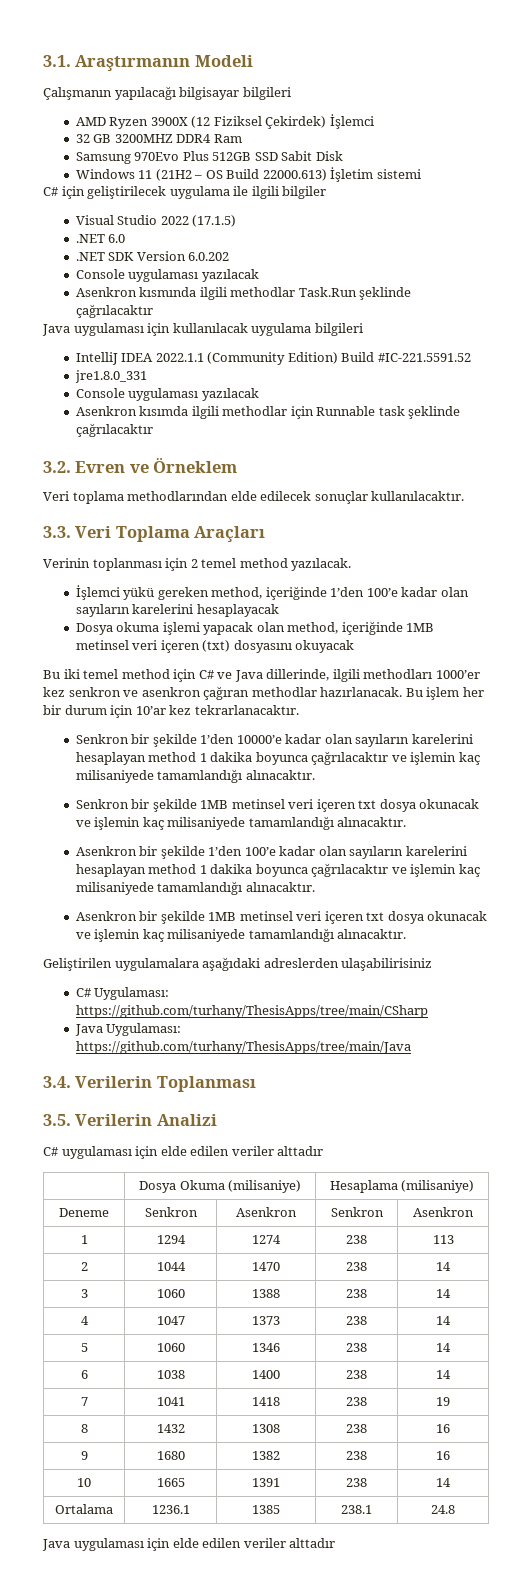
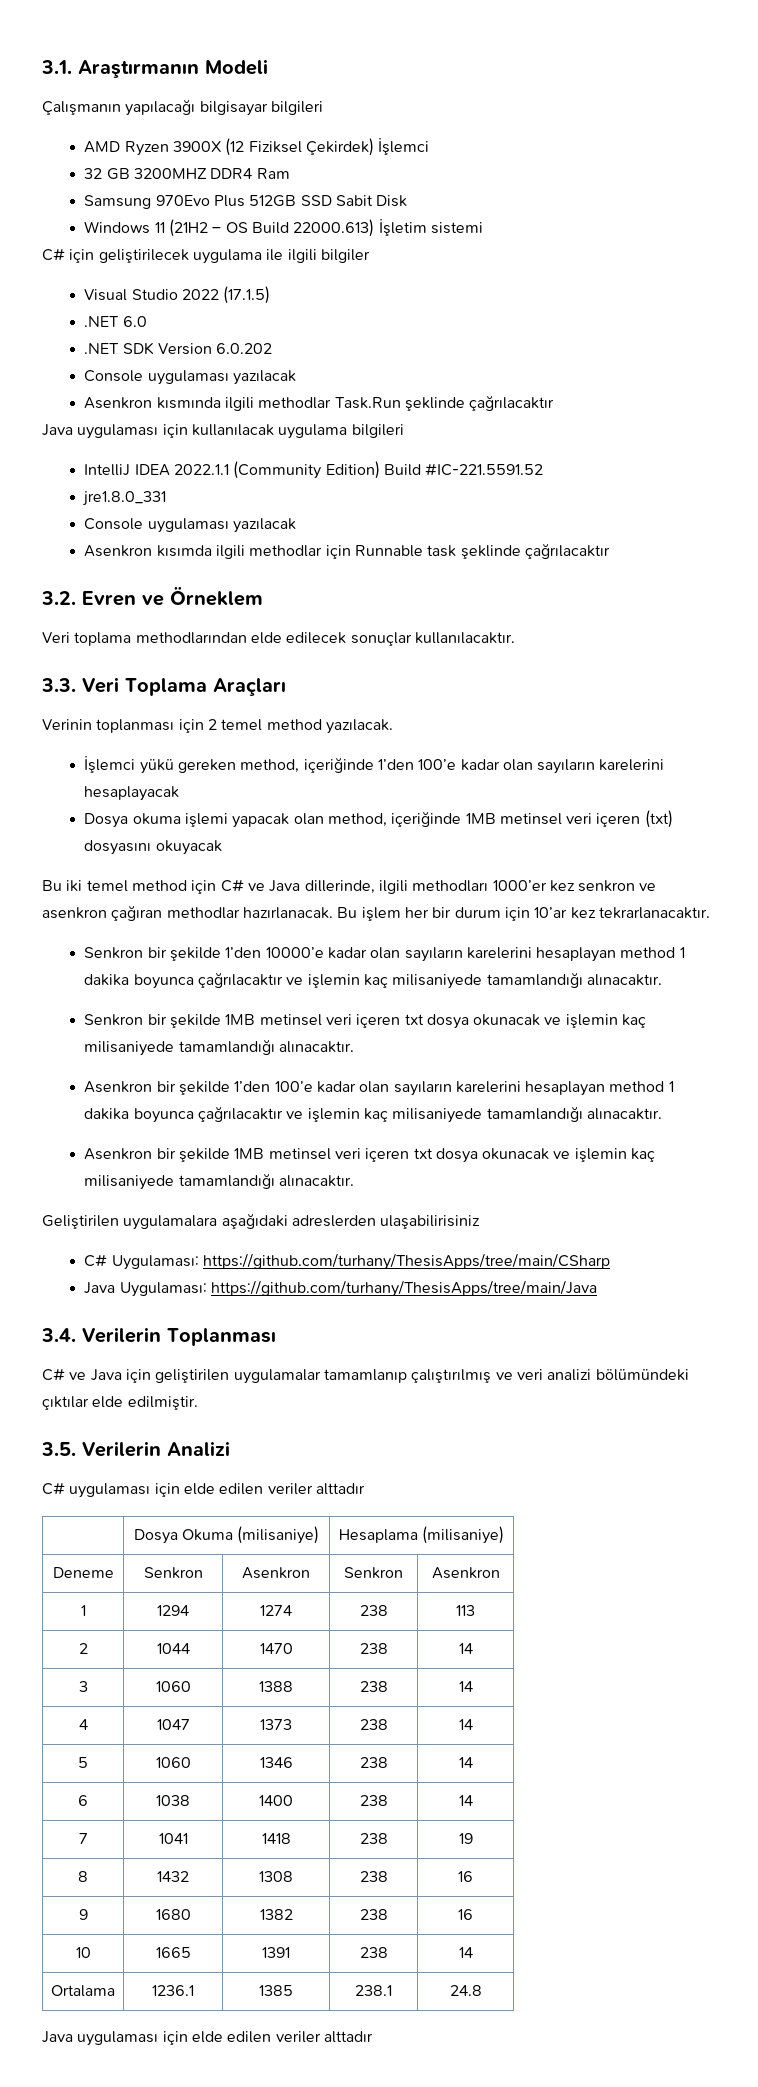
(256, 1084) none -> [42,1368,689,1384] [42,1396,198,1410] // C# ve Java için geliştirilen uygulamalar tamamlanıp çalıştırılmış ve veri analizi bölümündeki çıktılar elde edilmiştir.

